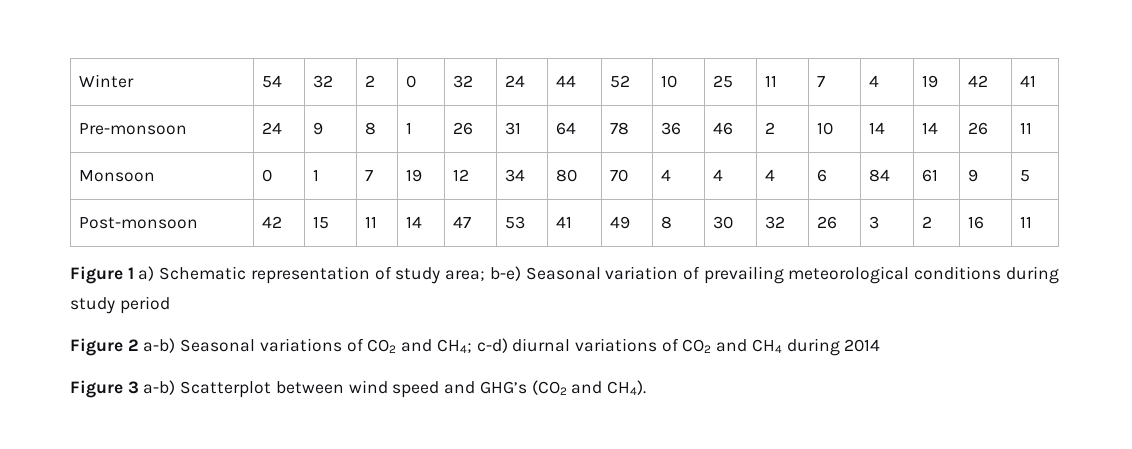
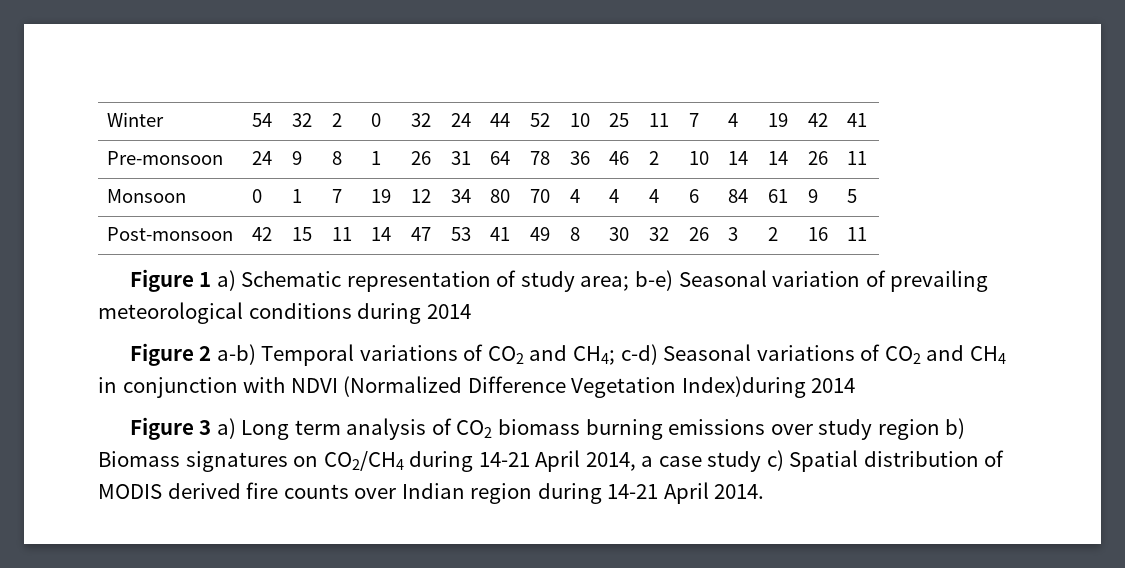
[70,296,170,314] study period -> [426,304,471,319] 2014
[180,339,256,352] Seasonal -> [261,344,355,366] Temporal
[512,338,571,352] diurnal -> [663,344,752,361] Seasonal
[786,338,881,356] [70,380,646,398] during 2014 // Figure 3 a-b) Scatterplot between wind speed and GHG’s (CO2 and CH4). -> [98,376,856,398] [129,417,966,440] [98,450,1005,472] [98,482,765,504] in conjunction with NDVI (Normalized Difference Vegetation Index)during 2014 // Figure 3 a) Long term analysis of CO2 biomass burning emissions over study region b) Biomass signatures on CO2/CH4 during 14-21 April 2014, a case study c) Spatial distribution of MODIS derived fire counts over Indian region during 14-21 April 2014.

